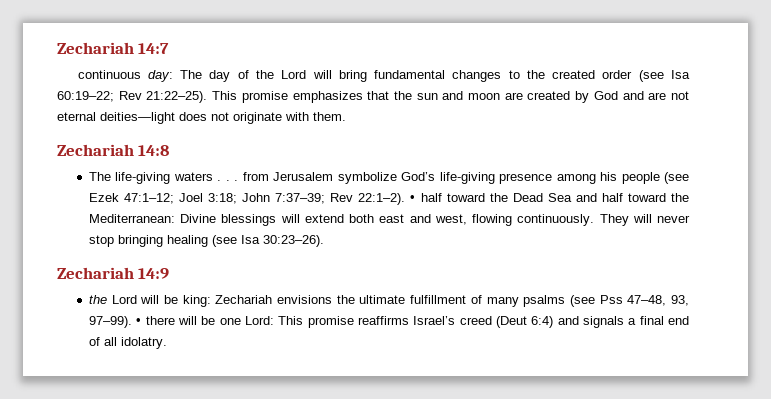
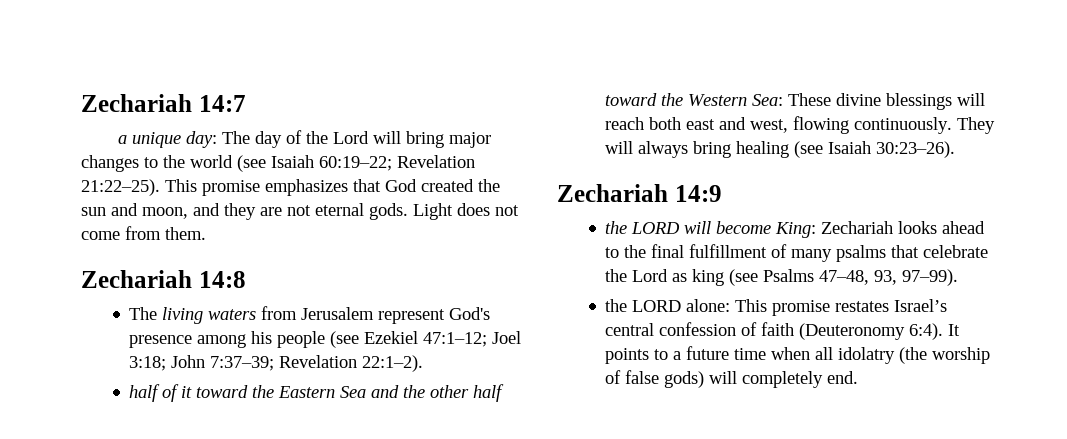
[77,70,141,79] continuous -> [117,132,181,148] a unique
[374,70,446,79] fundamental -> [448,132,491,148] major
[552,70,690,82] [57,91,142,102] created order (see Isa 60:19–22; Rev -> [190,155,475,172] world (see Isaiah 60:19–22; Revelation
(390, 95) none -> [385,179,474,192] God created
[468,91,690,103] [57,112,346,124] [57,144,170,156] [88,172,495,184] moon are created by God and are not eternal deities—light does not originate with them. // Zechariah 14:8 // The life-giving waters . . . from Jerusalem symbolize God’s life-giving -> [142,203,519,220] [81,226,206,240] [81,270,246,288] [129,306,491,324] moon, and they are not eternal gods. Light does not come from them. // Zechariah 14:8 // The living waters from Jerusalem represent God's
[88,193,119,202] Ezek -> [364,331,419,344] Ezekiel
[330,193,354,202] Rev -> [279,355,358,368] Revelation
[410,193,690,202] [88,214,217,223] • half toward the Dead Sea and half toward the Mediterranean: Divine -> [129,384,505,402] [605,93,882,106] // half of it toward the Eastern Sea and the other half toward the Western Sea: These divine
[304,214,344,223] extend -> [605,117,645,130] reach
[657,215,690,223] [88,235,163,247] never stop bringing -> [638,141,732,158] always bring
[240,235,260,244] Isa -> [828,141,872,154] Isaiah
[111,295,689,307] [88,316,689,328] [88,337,167,349] Lord will be king: Zechariah envisions the ultimate fulfillment of many psalms (see Pss 47–48, 93, 97–99). • there will be one Lord: This promise reaffirms Israel’s creed (Deut 6:4) and signals a final end of all idolatry. -> [631,221,986,238] [605,244,989,262] [605,269,959,286] [605,299,948,316] [605,322,961,340] [605,346,991,364] [605,370,859,388] LORD will become King: Zechariah looks ahead to the final fulfillment of many psalms that celebrate the Lord as king (see Psalms 47–48, 93, 97–99). // the LORD alone: This promise restates Israel’s central confession of faith (Deuteronomy 6:4). It points to a future time when all idolatry (the worship of false gods) will completely end.

